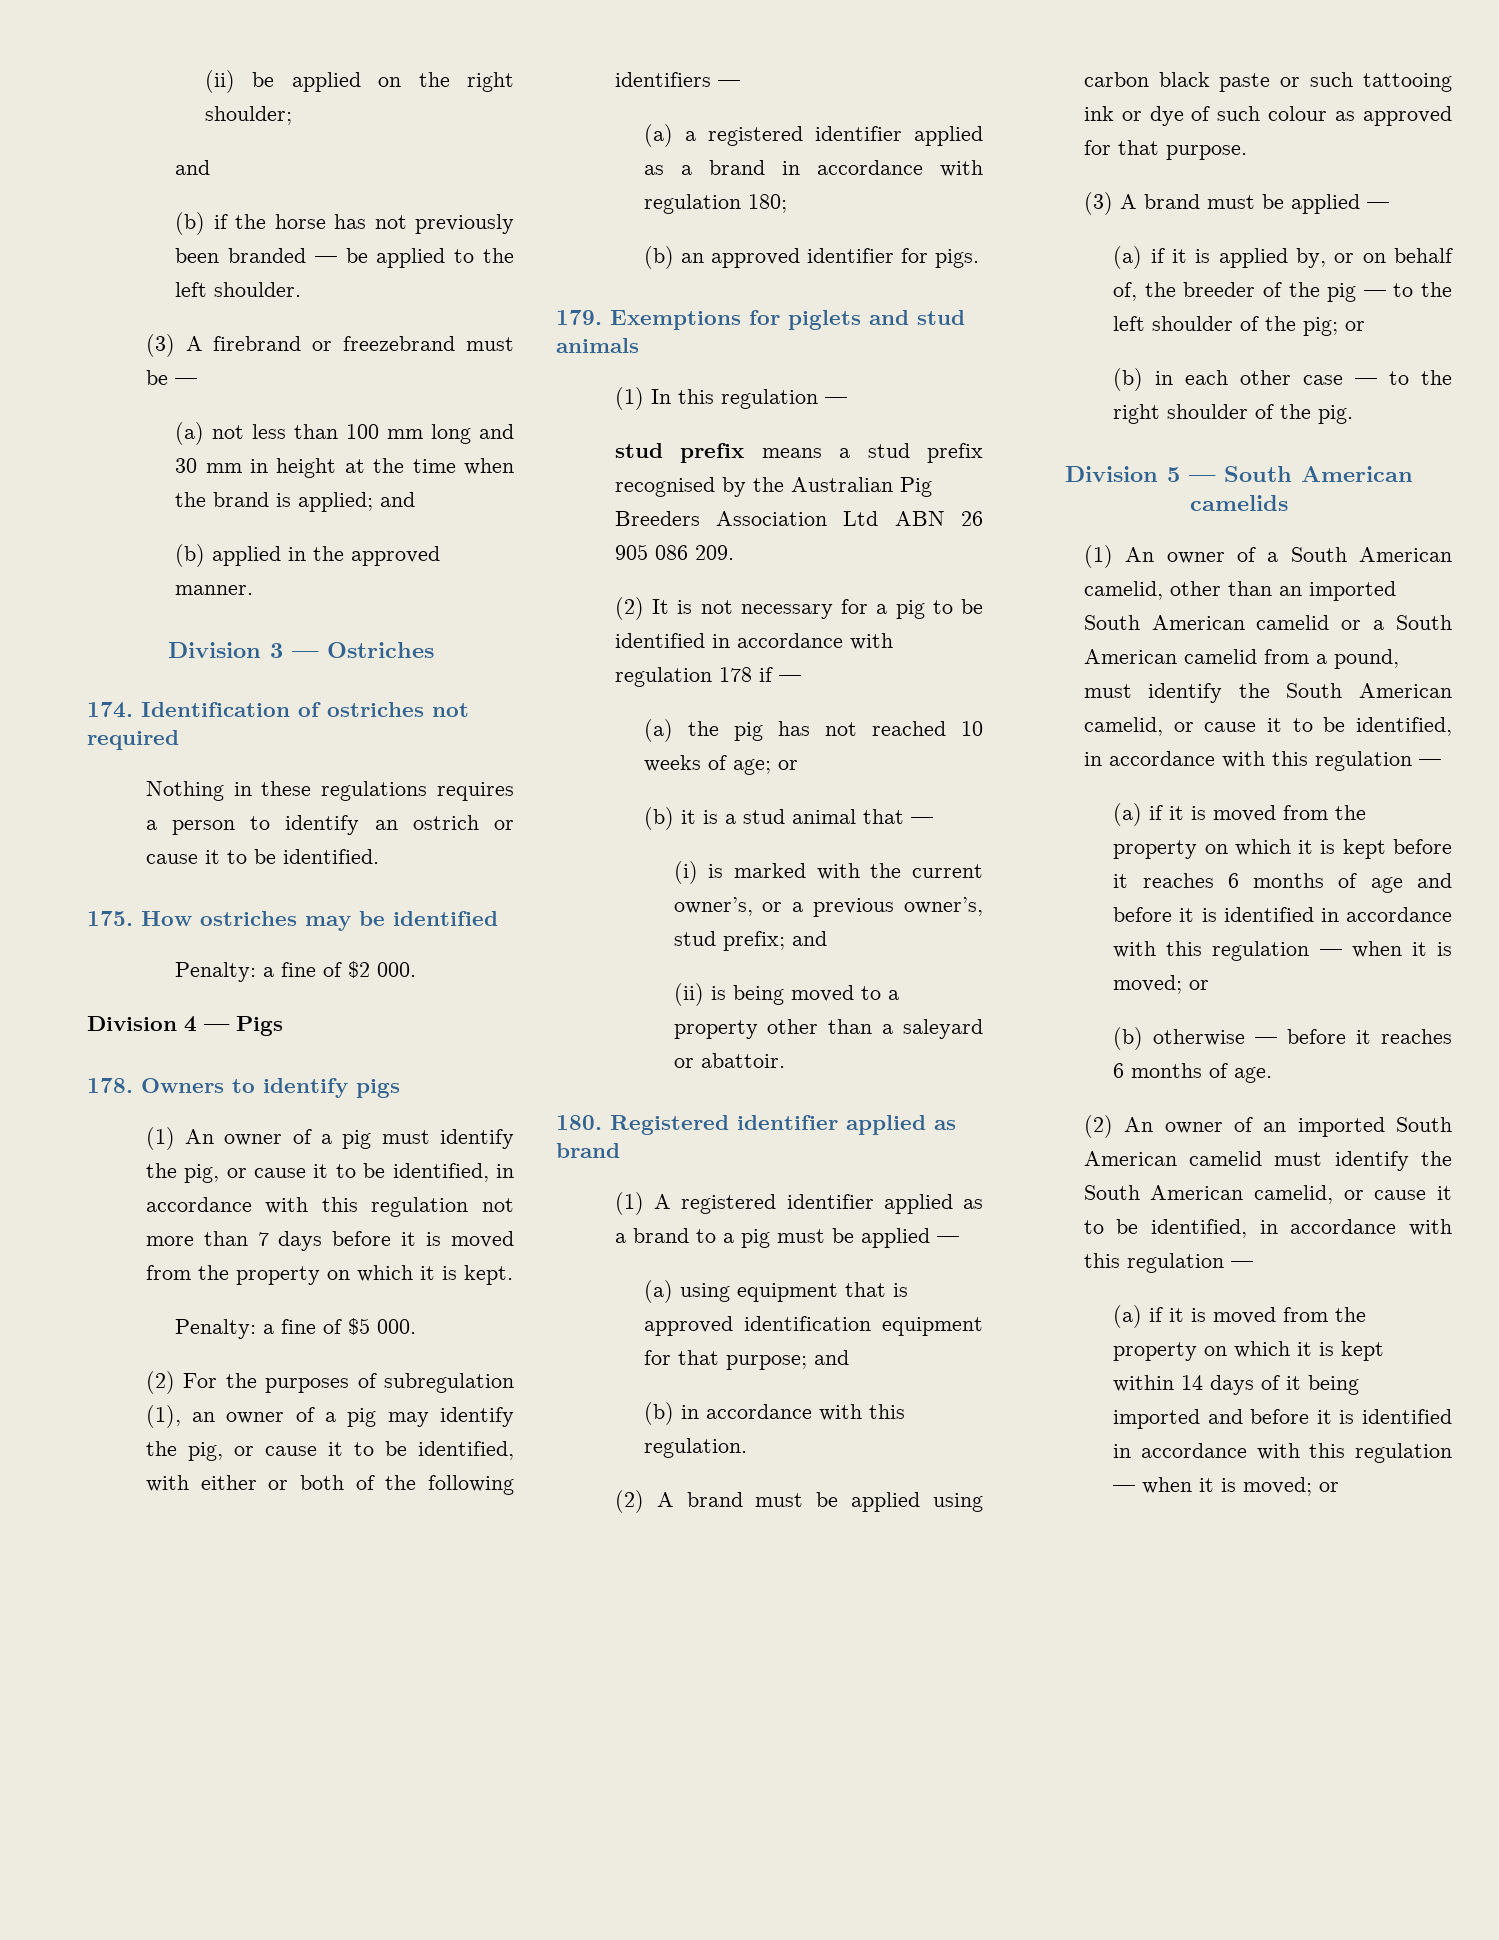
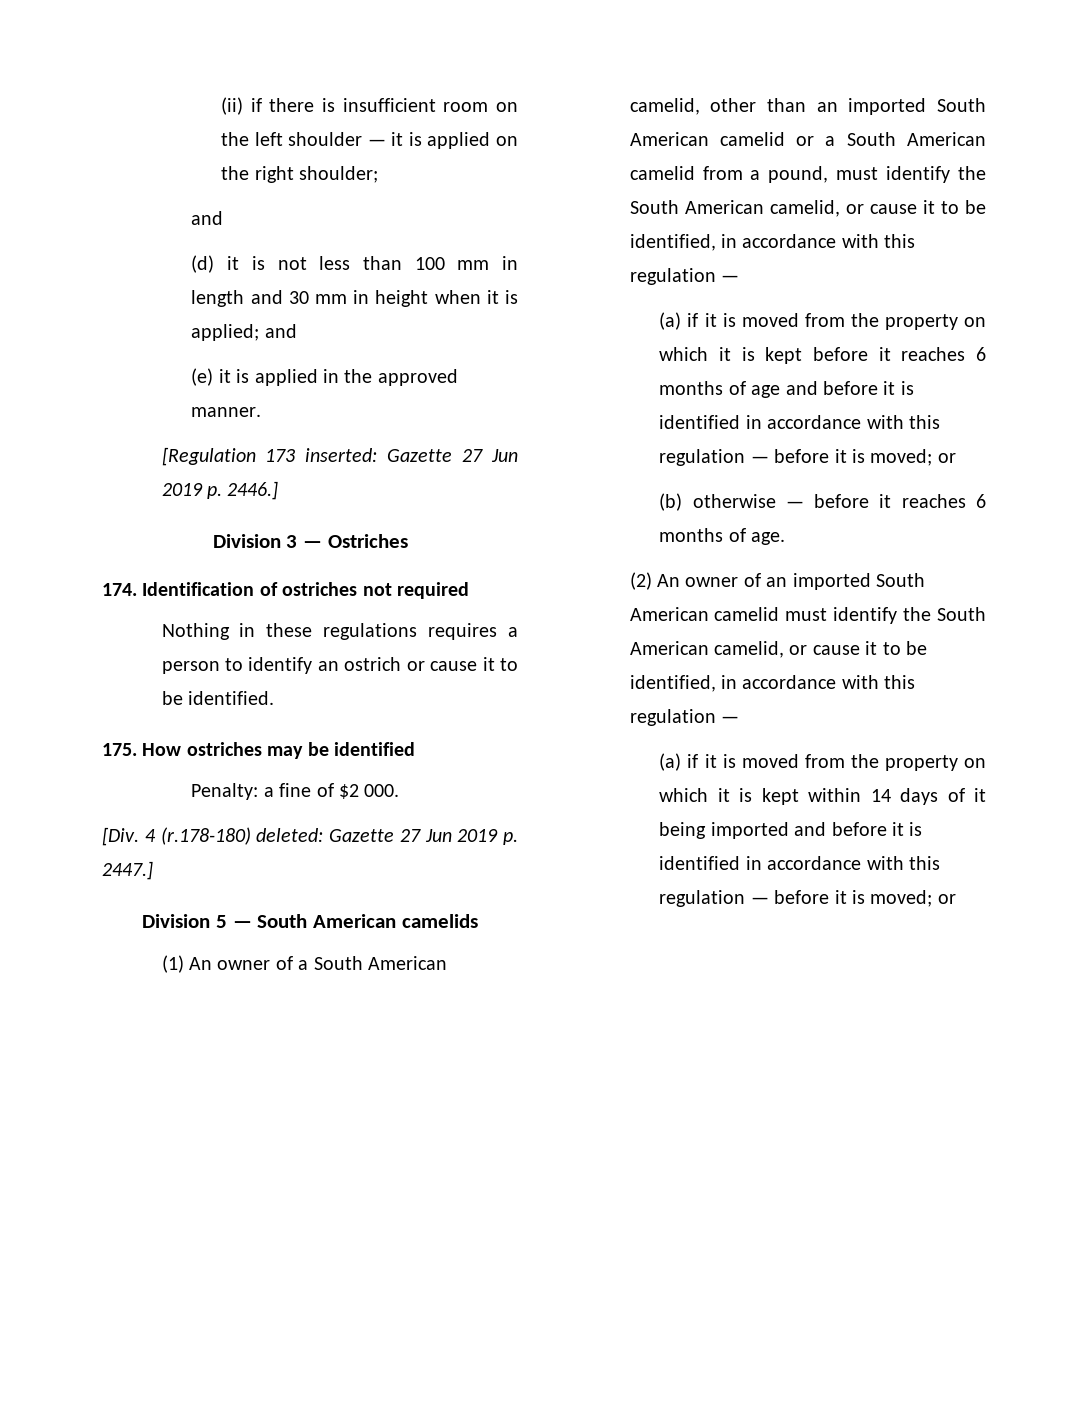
[204,70,275,93] (ii) be -> [221,97,518,115] [221,132,422,146] (ii) if there is insufficient room on the left shoulder — it is
[175,212,514,235] [175,248,514,268] [175,282,302,297] [145,334,514,357] [145,370,197,385] [175,422,205,445] (b) if the horse has not previously been branded — be applied to the left shoulder. // (3) A firebrand or freezebrand must be — // (a) -> [191,255,265,273] (d) it is
[431,424,472,444] long -> [502,256,518,270] [191,290,245,307] in length
[344,458,514,475] [175,492,270,507] at the time when the brand -> [434,290,499,304] when it
[175,544,206,567] (b) -> [191,368,250,386] (e) it is
(254, 590) none -> [161,447,518,466] [161,481,279,500] // [Regulation 173 inserted: Gazette 27 Jun 2019 p. 2446.]
[87,1016,283,1036] [87,1078,400,1098] [145,1127,514,1150] [145,1163,514,1183] [145,1197,514,1217] [145,1231,514,1251] [145,1265,513,1285] [175,1318,417,1339] [145,1371,514,1394] [145,1405,514,1428] [145,1441,514,1461] [145,1475,514,1495] [614,72,740,87] [644,124,983,147] [644,160,983,177] [644,194,788,214] [644,246,980,269] [556,310,965,330] [556,338,639,353] [614,387,847,410] [614,443,983,463] [614,477,932,497] [614,511,983,526] [614,544,734,560] [614,597,984,620] [614,633,893,650] [614,667,801,687] [644,719,983,742] [644,755,799,775] [644,807,934,830] [673,861,983,884] [673,897,983,917] [673,931,827,951] [673,983,899,1006] [673,1019,983,1039] [673,1053,785,1068] [556,1115,956,1135] [556,1143,620,1158] [614,1192,983,1215] [614,1228,959,1248] [644,1280,909,1303] [644,1316,983,1336] [644,1350,850,1370] [644,1402,906,1425] [644,1438,748,1458] [614,1490,983,1513] [1083,72,1452,92] [1083,106,1452,126] [1083,140,1247,160] [1083,192,1389,215] [1113,246,1453,269] [1113,282,1452,302] [1113,316,1366,336] [1113,368,1452,391] [1113,404,1354,424] Division 4 — Pigs // 178. Owners to identify pigs // (1) An owner of a pig must identify the pig, or cause it to be identified, in accordance with this regulation not more than 7 days before it is moved from the property on which it is kept. // Penalty: a fine of $5 000. // (2) For the purposes of subregulation (1), an owner of a pig may identify the pig, or cause it to be identified, with either or both of the following identifiers — // (a) a registered identifier applied as a brand in accordance with regulation 180; // (b) an approved identifier for pigs. // 179. Exemptions for piglets and stud animals // (1) In this regulation — // stud prefix means a stud prefix recognised by the Australian Pig Breeders Association Ltd ABN 26 905 086 209. // (2) It is not necessary for a pig to be identified in accordance with regulation 178 if — // (a) the pig has not reached 10 weeks of age; or // (b) it is a stud animal that — // (i) is marked with the current owner’s, or a previous owner’s, stud prefix; and // (ii) is being moved to a property other than a saleyard or abattoir. // 180. Registered identifier applied as brand // (1) A registered identifier applied as a brand to a pig must be applied — // (a) using equipment that is approved identification equipment for that purpose; and // (b) in accordance with this regulation. // (2) A brand must be applied using carbon black paste or such tattooing ink or dye of such colour as approved for that purpose. // (3) A brand must be applied — // (a) if it is applied by, or on behalf of, the breeder of the pig — to the left shoulder of the pig; or // (b) in each other case — to the right shoulder of the pig. -> [102,827,518,846] [102,861,153,880] [Div. 4 (r.178-180) deleted: Gazette 27 Jun 2019 p. 2447.]
[1351,941,1402,958] when -> [774,449,830,463] before
[1142,1477,1193,1494] when -> [774,890,830,904] before

